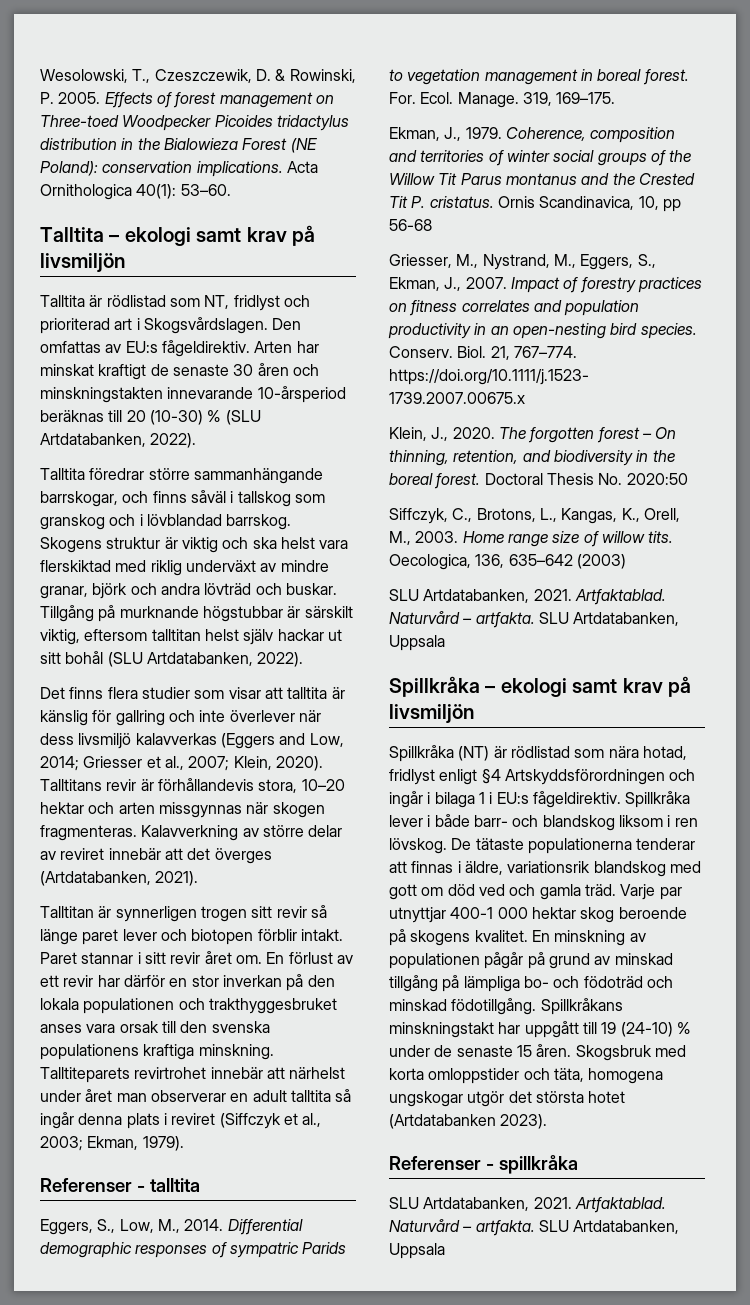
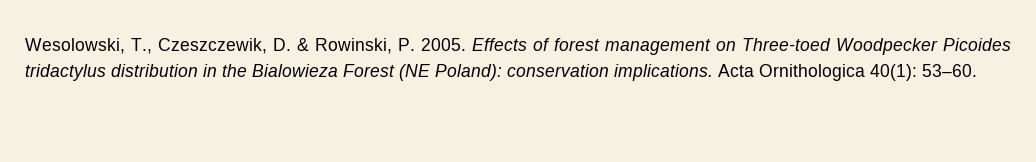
[40,225,315,246] [40,253,125,273] [40,295,310,311] [40,317,302,334] [40,340,319,357] [40,363,319,380] [40,386,346,403] [40,410,261,425] [40,433,197,448] [40,468,323,484] [40,490,325,507] [40,514,292,530] [40,537,349,553] [40,560,329,576] [40,583,337,599] [40,605,353,622] [40,629,342,645] [40,651,304,667] [40,687,345,699] [40,710,321,726] [40,733,344,749] [40,756,323,771] [40,778,345,793] [40,802,325,818] [40,825,343,841] [40,848,272,864] [40,871,199,886] [40,905,327,922] [40,929,343,945] [40,951,353,964] [40,974,335,991] [40,998,337,1014] [40,1021,270,1033] [40,1044,274,1060] [40,1067,346,1083] [40,1089,352,1102] [40,1112,322,1129] [40,1136,184,1151] [40,1178,200,1192] [40,1219,303,1235] [40,1242,347,1258] [389,69,689,85] [389,92,616,108] [389,127,676,143] [389,150,692,166] [389,173,695,185] [389,196,681,212] [389,219,432,231] [389,254,656,270] [389,277,702,293] [389,300,640,316] [388,323,697,339] [389,346,577,360] [389,369,589,385] [389,392,525,404] [389,427,677,443] [389,450,675,466] [389,473,688,489] [389,508,680,524] [389,531,674,547] [389,554,626,570] [389,589,666,605] [389,611,680,628] [389,635,445,651] [389,676,691,697] [389,704,474,724] [389,745,687,762] [389,769,696,785] [389,791,691,808] [389,814,698,831] [389,838,696,854] [389,861,701,877] [389,884,682,900] [389,907,687,923] [389,929,646,946] [389,952,673,969] [389,975,673,992] [389,998,623,1015] [389,1021,691,1038] [389,1044,686,1061] [389,1068,664,1084] [389,1091,626,1107] [389,1114,548,1129] [389,1155,578,1174] [389,1197,666,1213] [389,1219,680,1236] [389,1243,445,1259] // Talltita – ekologi samt krav på livsmiljön // Talltita är rödlistad som NT, fridlyst och prioriterad art i Skogsvårdslagen. Den omfattas av EU:s fågeldirektiv. Arten har minskat kraftigt de senaste 30 åren och minskningstakten innevarande 10-årsperiod beräknas till 20 (10-30) % (SLU Artdatabanken, 2022). // Talltita föredrar större sammanhängande barrskogar, och finns såväl i tallskog som granskog och i lövblandad barrskog. Skogens struktur är viktig och ska helst vara flerskiktad med riklig underväxt av mindre granar, björk och andra lövträd och buskar. Tillgång på murknande högstubbar är särskilt viktig, eftersom talltitan helst själv hackar ut sitt bohål (SLU Artdatabanken, 2022). // Det finns flera studier som visar att talltita är känslig för gallring och inte överlever när dess livsmiljö kalavverkas (Eggers and Low, 2014; Griesser et al., 2007; Klein, 2020). Talltitans revir är förhållandevis stora, 10–20 hektar och arten missgynnas när skogen fragmenteras. Kalavverkning av större delar av reviret innebär att det överges (Artdatabanken, 2021). // Talltitan är synnerligen trogen sitt revir så länge paret lever och biotopen förblir intakt. Paret stannar i sitt revir året om. En förlust av ett revir har därför en stor inverkan på den lokala populationen och trakthyggesbruket anses vara orsak till den svenska populationens kraftiga minskning. Talltiteparets revirtrohet innebär att närhelst under året man observerar en adult talltita så ingår denna plats i reviret (Siffczyk et al., 2003; Ekman, 1979). // Referenser - talltita // Eggers, S., Low, M., 2014. Differential demographic responses of sympatric Parids to vegetation management in boreal forest. For. Ecol. Manage. 319, 169–175. // Ekman, J., 1979. Coherence, composition and territories of winter social groups of the Willow Tit Parus montanus and the Crested Tit P. cristatus. Ornis Scandinavica, 10, pp 56-68 // Griesser, M., Nystrand, M., Eggers, S., Ekman, J., 2007. Impact of forestry practices on fitness correlates and population productivity in an open-nesting bird species. Conserv. Biol. 21, 767–774. https://doi.org/10.1111/j.1523- 1739.2007.00675.x // Klein, J., 2020. The forgotten forest – On thinning, retention, and biodiversity in the boreal forest. Doctoral Thesis No. 2020:50 // Siffczyk, C., Brotons, L., Kangas, K., Orell, M., 2003. Home range size of willow tits. Oecologica, 136, 635–642 (2003) // SLU Artdatabanken, 2021. Artfaktablad. Naturvård – artfakta. SLU Artdatabanken, Uppsala // Spillkråka – ekologi samt krav på livsmiljön // Spillkråka (NT) är rödlistad som nära hotad, fridlyst enligt §4 Artskyddsförordningen och ingår i bilaga 1 i EU:s fågeldirektiv. Spillkråka lever i både barr- och blandskog liksom i ren lövskog. De tätaste populationerna tenderar att finnas i äldre, variationsrik blandskog med gott om död ved och gamla träd. Varje par utnyttjar 400-1 000 hektar skog beroende på skogens kvalitet. En minskning av populationen pågår på grund av minskad tillgång på lämpliga bo- och födoträd och minskad födotillgång. Spillkråkans minskningstakt har uppgått till 19 (24-10) % under de senaste 15 åren. Skogsbruk med korta omloppstider och täta, homogena ungskogar utgör det största hotet (Artdatabanken 2023). // Referenser - spillkråka // SLU Artdatabanken, 2021. Artfaktablad. Naturvård – artfakta. SLU Artdatabanken, Uppsala -> (977, 70) none

